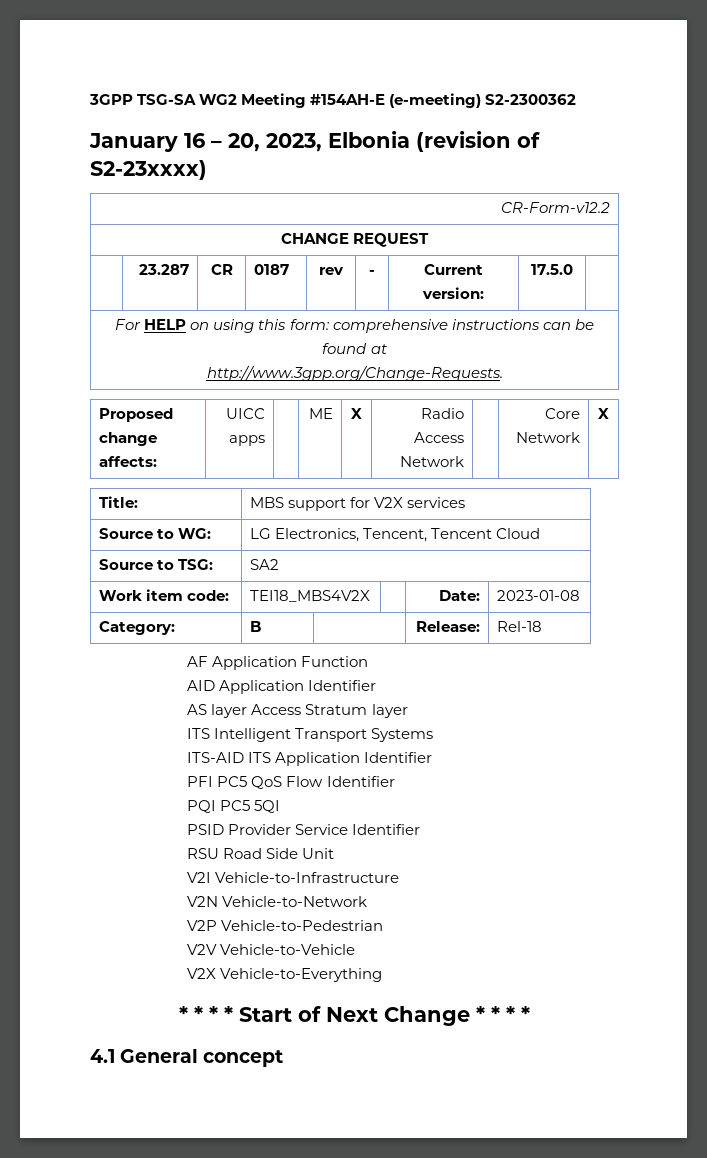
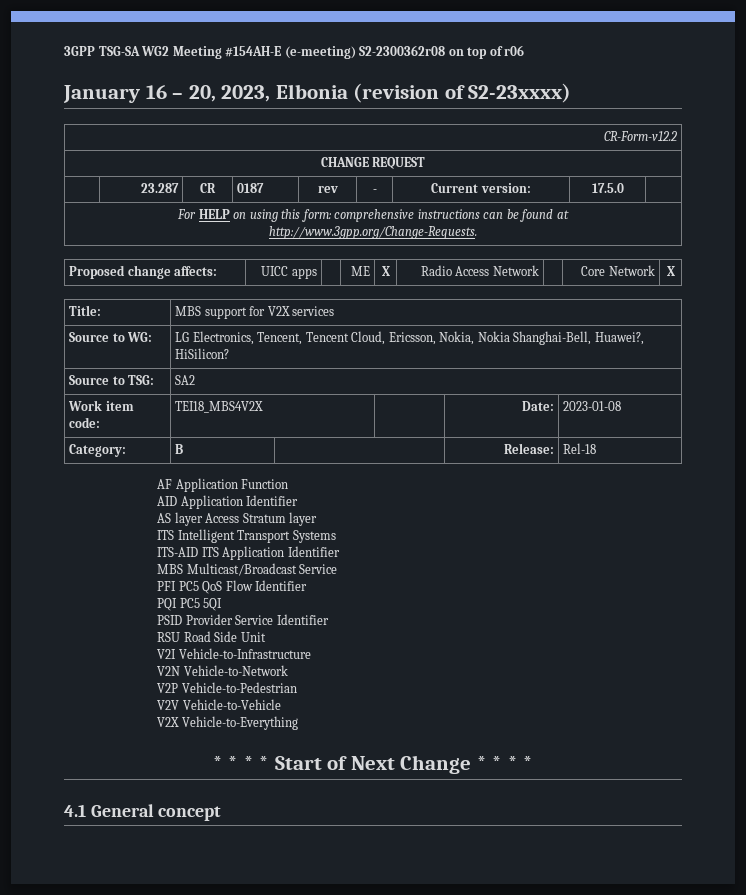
[485,94,577,105] S2-2300362 -> [359,45,525,59] S2-2300362r08 on top of r06
[496,528,541,539] Cloud -> [351,331,644,345] [175,348,230,359] Cloud, Ericsson, Nokia, Nokia Shanghai-Bell, Huawei?, HiSilicon?
(433, 757) none -> [157,563,338,576] // MBS Multicast/Broadcast Service

